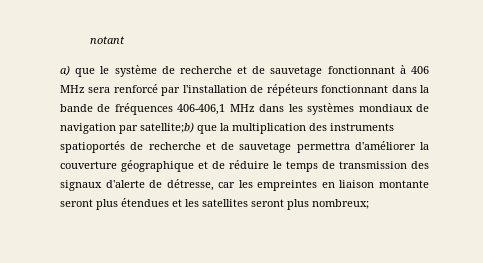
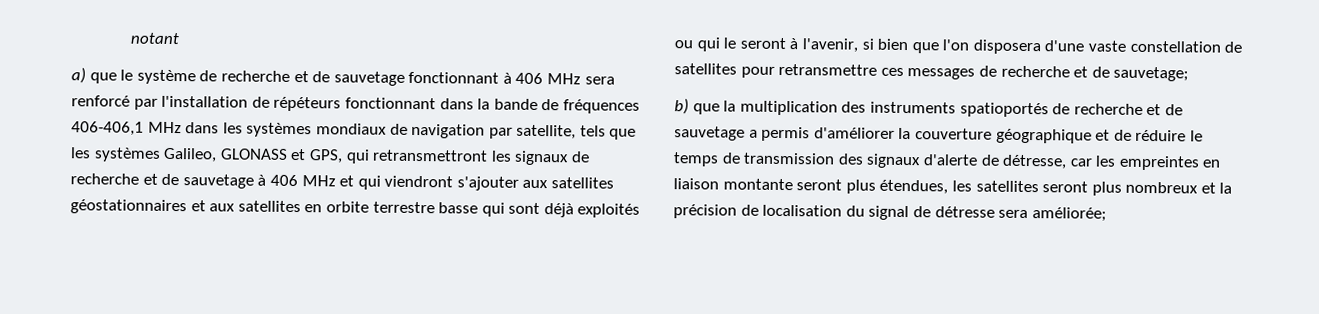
[140,122,194,133] satellite;b) -> [516,124,637,140] [70,147,590,166] [70,173,615,191] [70,199,641,218] [674,37,1243,55] [674,63,1190,82] [674,98,689,115] satellite, tels que les systèmes Galileo, GLONASS et GPS, qui retransmettront les signaux de recherche et de sauvetage à 406 MHz et qui viendront s'ajouter aux satellites géostationnaires et aux satellites en orbite terrestre basse qui sont déjà exploités ou qui le seront à l'avenir, si bien que l'on disposera d'une vaste constellation de satellites pour retransmettre ces messages de recherche et de sauvetage; // b)
[296,142,350,153] permettra -> [748,126,811,142] a permis
[121,198,182,207] étendues et -> [879,179,949,195] étendues,
[312,199,369,209] nombreux; -> [1125,181,1233,194] [673,204,1107,222] nombreux et la précision de localisation du signal de détresse sera améliorée;

